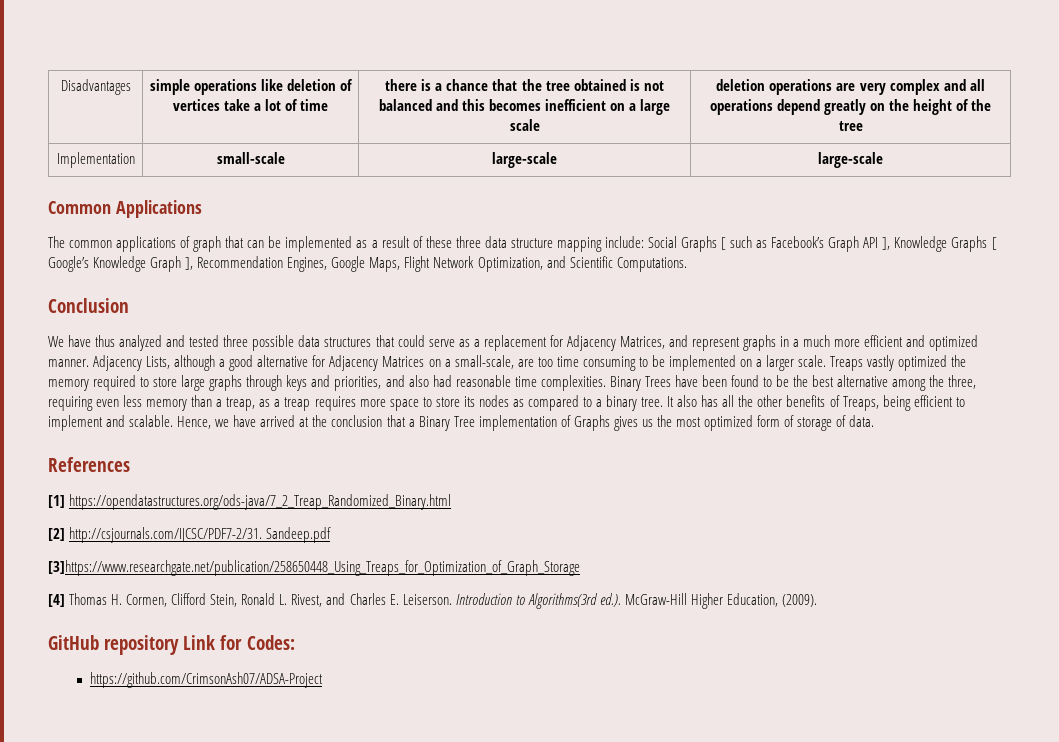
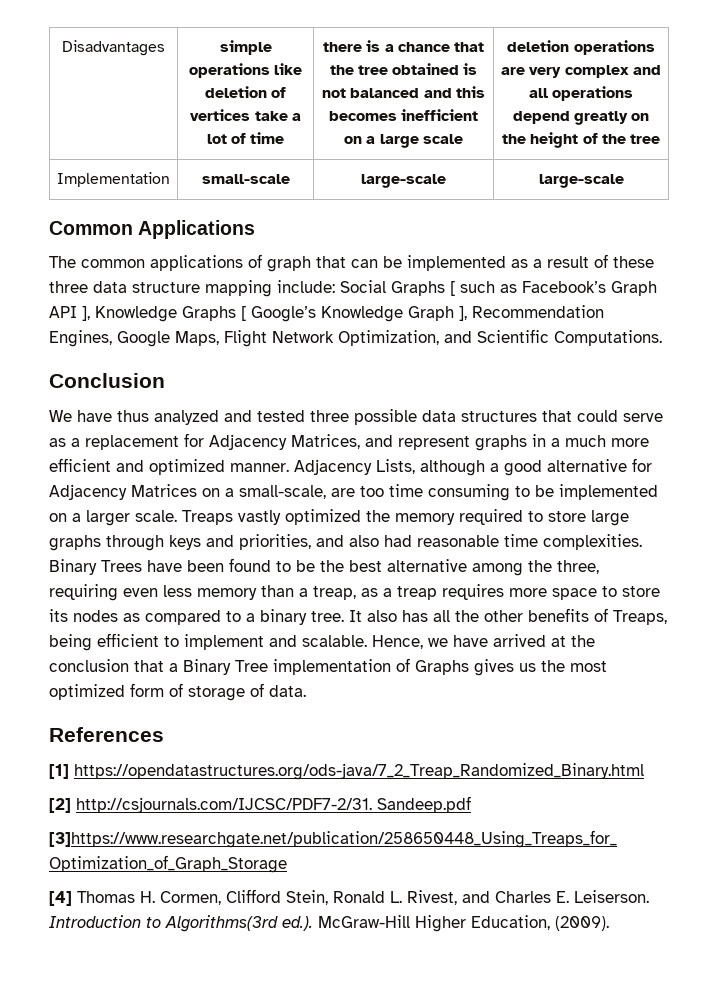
[48,635,295,655] [90,672,324,688] // GitHub repository Link for Codes: // https://github.com/CrimsonAsh07/ADSA-Project -> (609, 923) none

